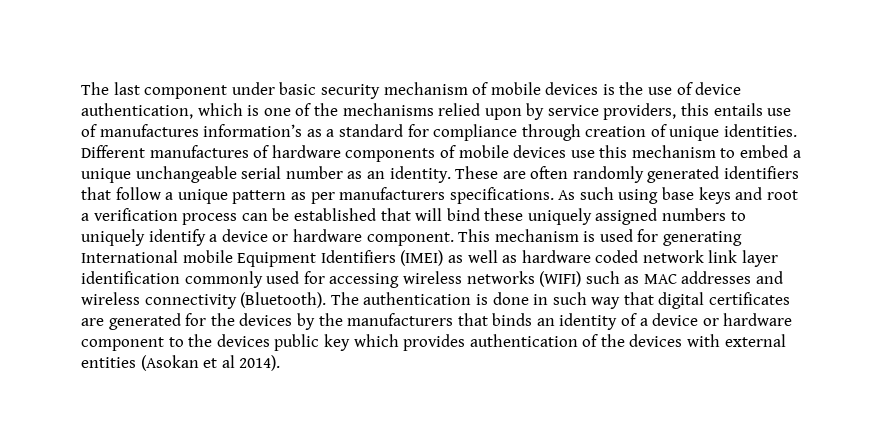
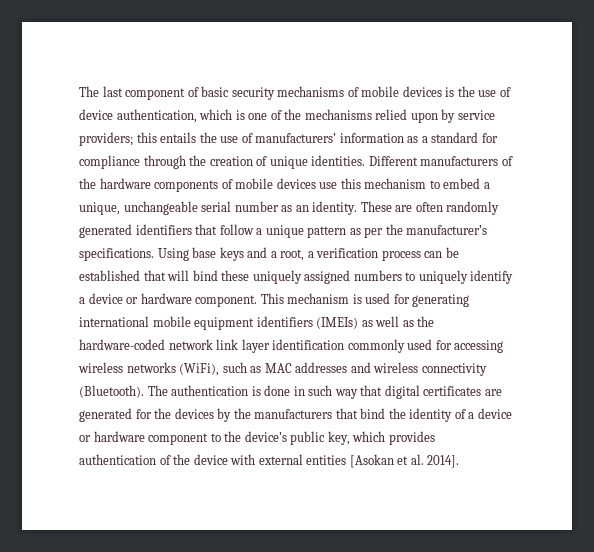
[231,82,275,95] under -> [187,87,199,97] of
[383,82,468,95] mechanism -> [277,86,345,97] mechanisms
[603,103,677,120] providers, -> [79,132,133,146] providers;
[767,108,792,116] [81,124,303,137] use of manufactures information’s -> [199,132,404,143] the use of manufacturers’ information
(581, 132) none -> [189,155,207,166] the
[149,145,270,158] manufactures of -> [420,156,513,166] [79,178,96,189] manufacturers of the
[81,168,131,183] unique -> [79,202,120,215] unique,
[339,187,659,204] manufacturers specifications. As such using -> [385,224,488,235] [79,248,189,261] the manufacturer’s specifications. Using
[766,190,798,200] root -> [270,249,305,261] a root,
[81,250,444,267] International mobile Equipment Identifiers (IMEI) -> [79,316,359,330] international mobile equipment identifiers (IMEIs)
[521,250,639,263] hardware coded -> [417,316,435,327] [79,339,165,350] the hardware-coded
[539,271,582,287] (WIFI) -> [179,363,220,376] (WiFi),
[492,313,555,326] binds an -> [360,408,406,419] bind the
[216,334,350,351] devices public key -> [244,431,350,445] device’s public key,
[629,334,683,347] devices -> [193,454,228,465] device
[140,355,281,371] (Asokan et al 2014). -> [349,454,460,468] [Asokan et al. 2014].

